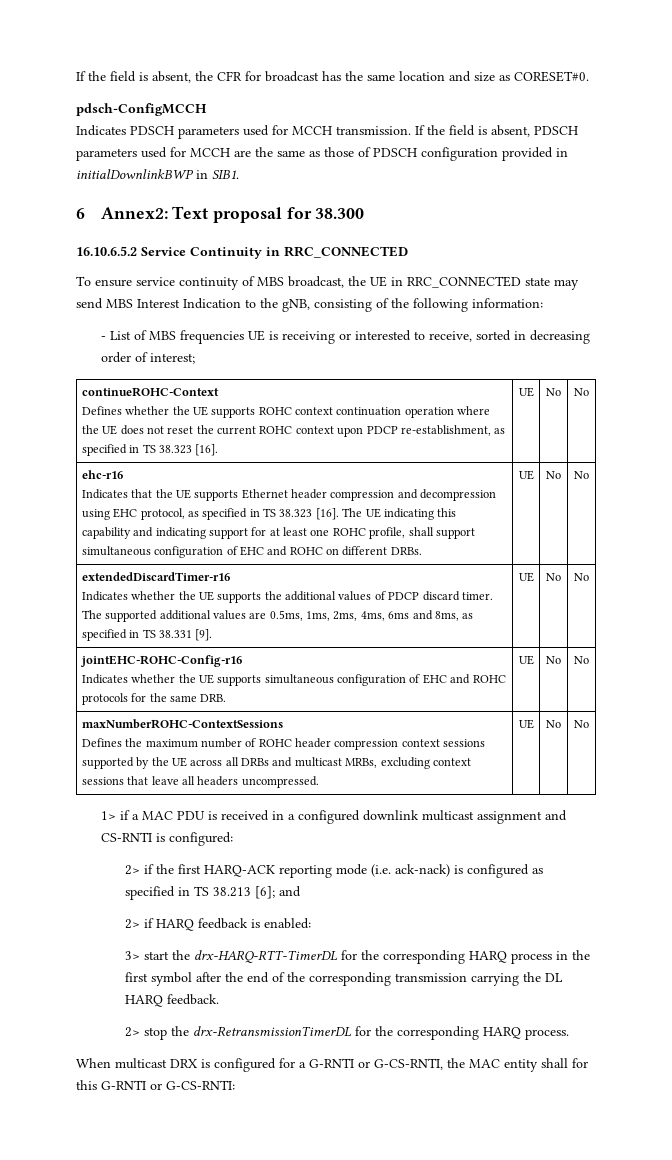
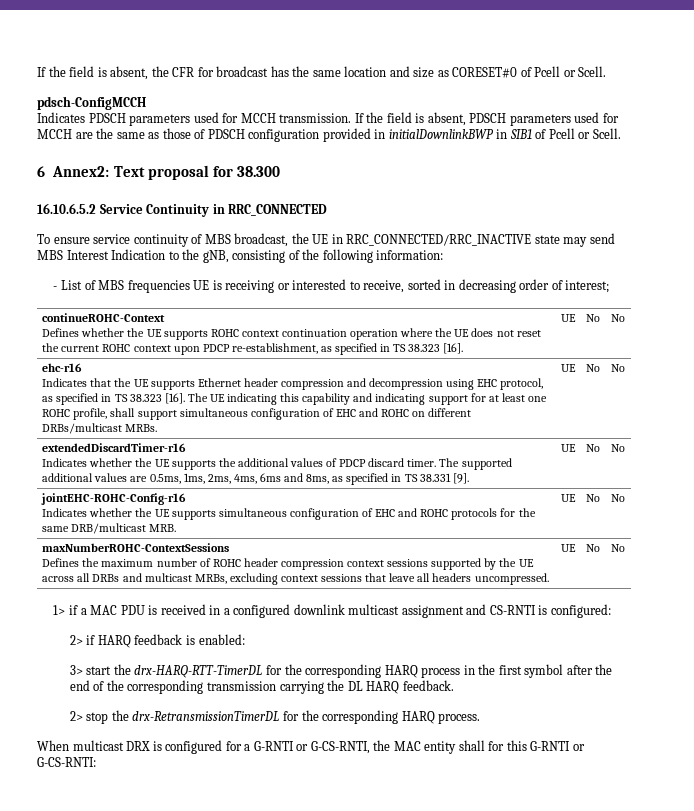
[514,71,589,82] CORESET#0. -> [452,66,607,78] CORESET#0 of Pcell or Scell.
[212,170,239,179] SIB1. -> [509,128,621,139] SIB1 of Pcell or Scell.
[407,276,521,288] RRC_CONNECTED -> [346,234,532,246] RRC_CONNECTED/RRC_INACTIVE
[390,547,422,555] DRBs. -> [42,423,158,434] DRBs/multicast MRBs.
[200,694,227,702] DRB. -> [71,523,177,534] DRB/multicast MRB.
[125,864,544,878] [125,886,302,900] // 2> if the first HARQ-ACK reporting mode (i.e. ack-nack) is configured as specified in TS 38.213 [6]; and -> (611, 611) none

